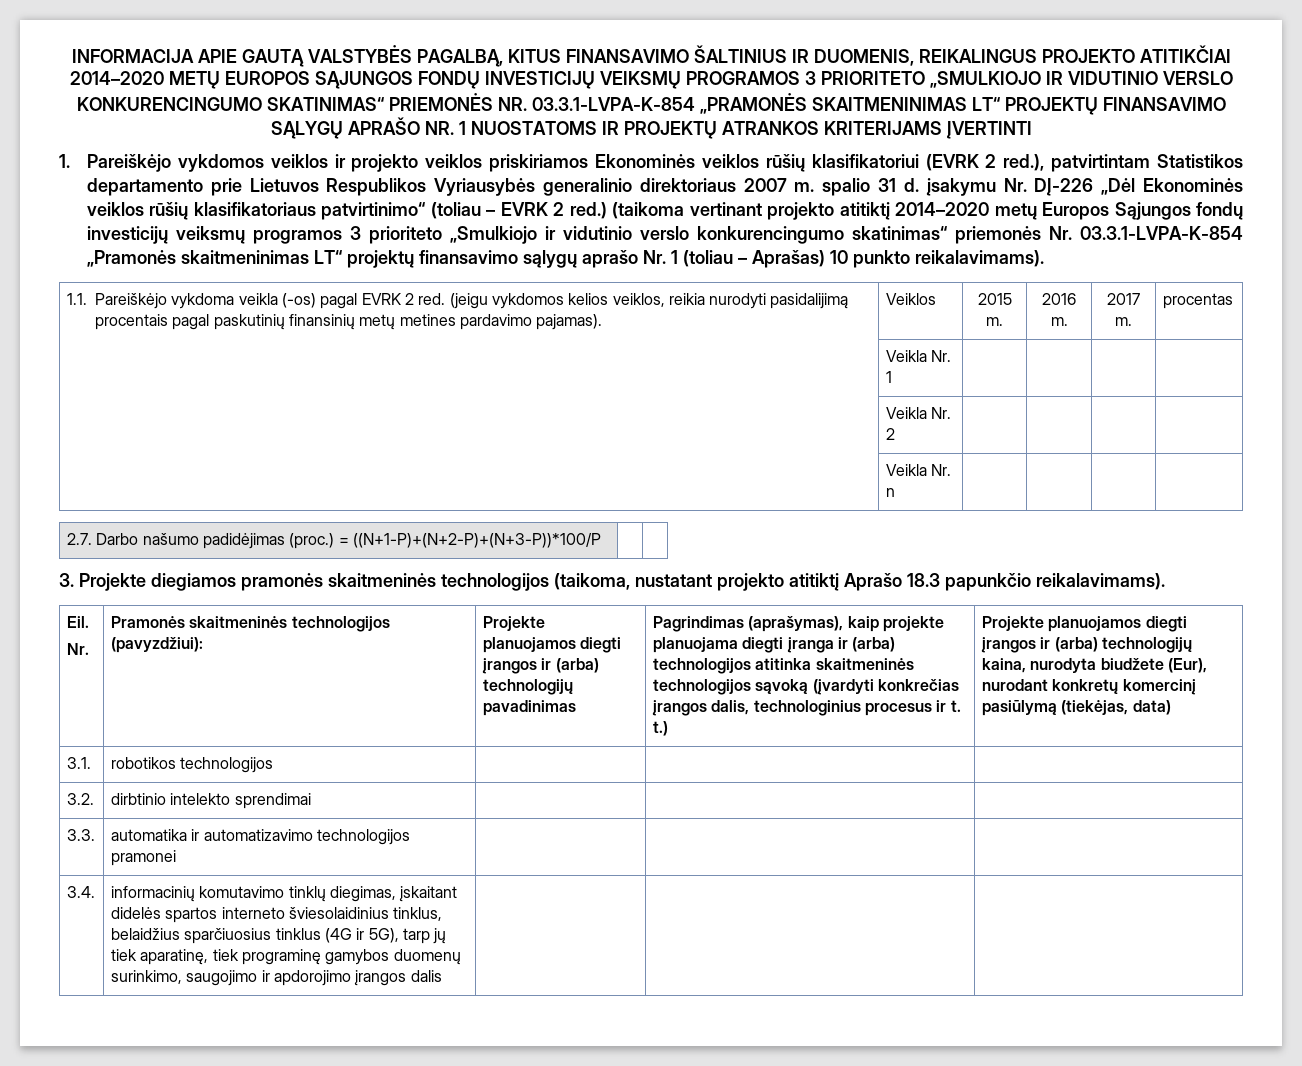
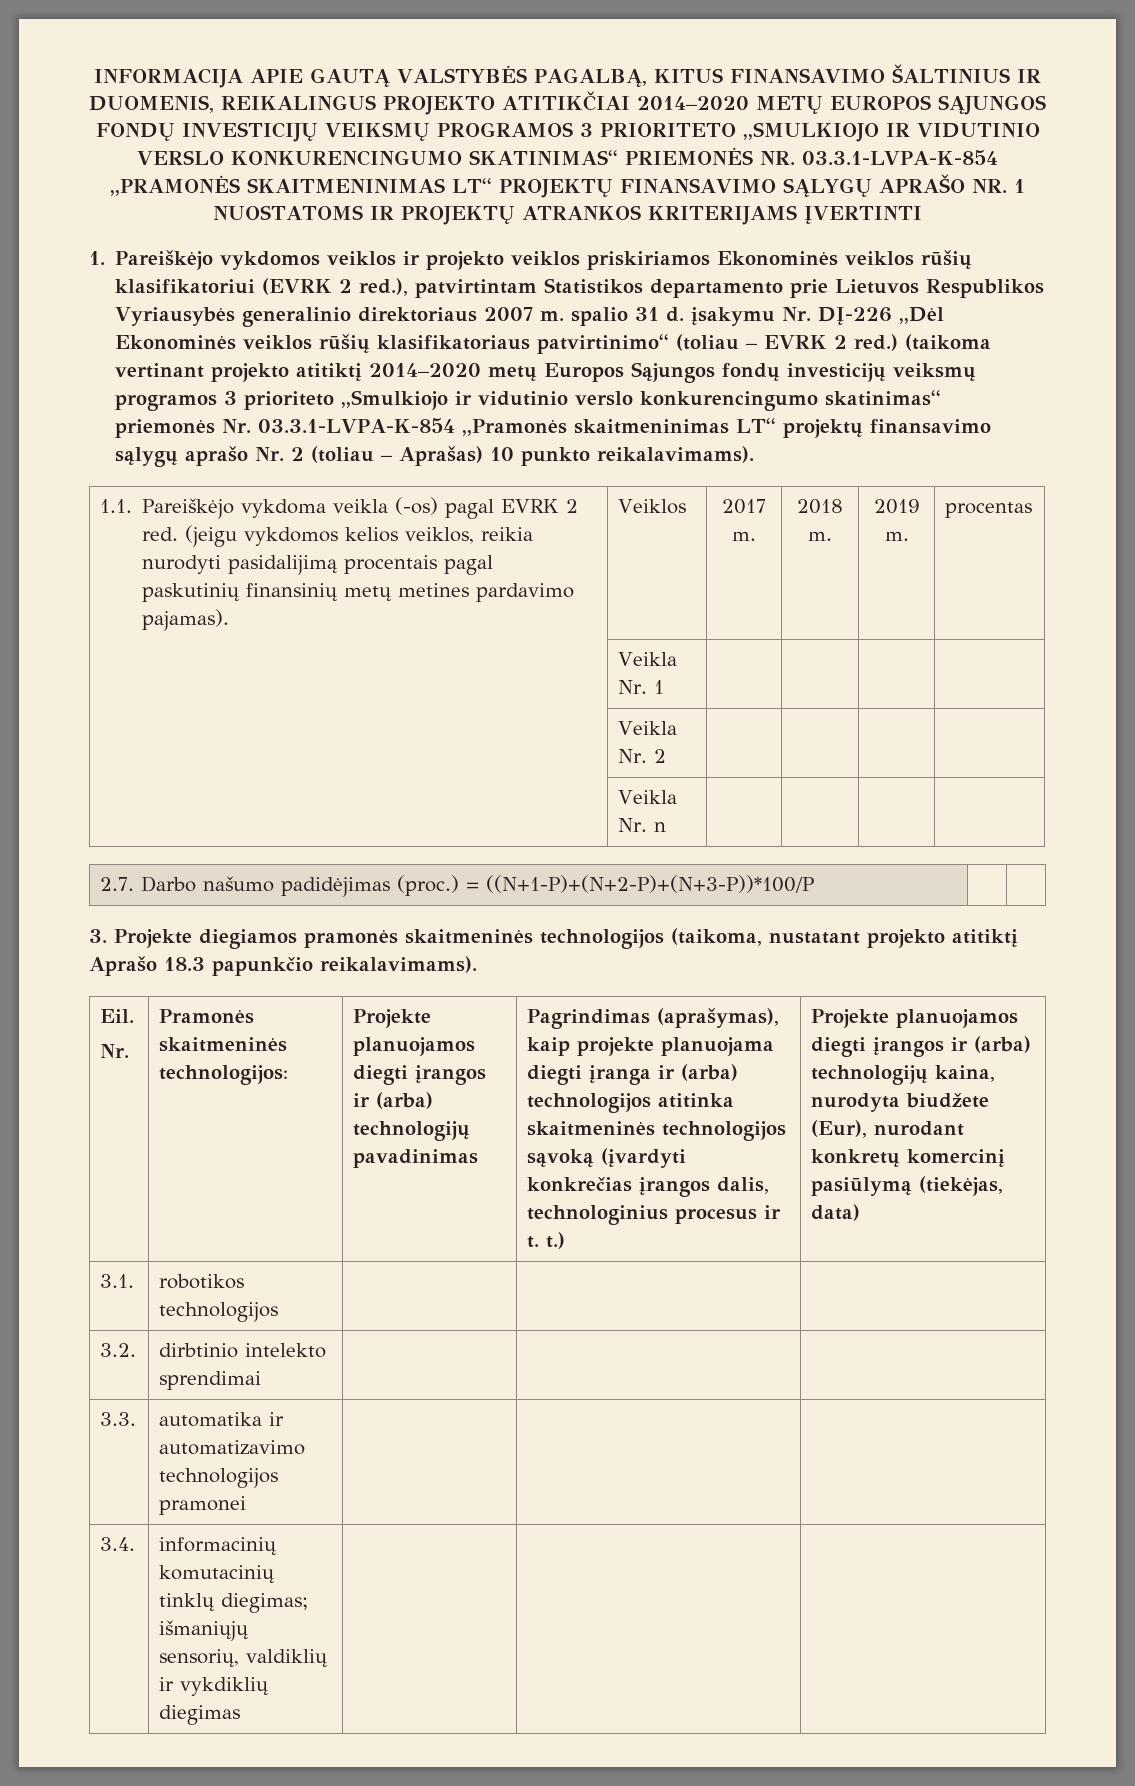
[670,250,678,264] 1 -> [291,447,305,461] 2
[977,293,1012,305] [986,317,1003,326] [1042,293,1076,305] [1050,317,1068,326] [1107,293,1140,305] 2015 m. | 2016 m. | 2017 -> [722,499,766,514] [732,531,756,541] [797,499,843,514] [808,531,832,541] [873,499,920,514] 2017 m. | 2018 m. | 2019
[291,616,390,632] [110,637,203,653] technologijos (pavyzdžiui): -> [159,1065,289,1085] technologijos:
[199,886,458,902] [110,907,443,923] [110,928,447,944] [110,949,461,965] [110,970,442,986] komutavimo tinklų diegimas, įskaitant didelės spartos interneto šviesolaidinius tinklus, belaidžius sparčiuosius tinklus (4G ir 5G), tarp jų tiek aparatinę, tiek programinę gamybos duomenų surinkimo, saugojimo ir apdorojimo įrangos dalis -> [159,1565,276,1583] [159,1593,309,1613] [159,1620,250,1641] [159,1649,329,1667] [159,1677,270,1696] [159,1705,241,1725] komutacinių tinklų diegimas; išmaniųjų sensorių, valdiklių ir vykdiklių diegimas

